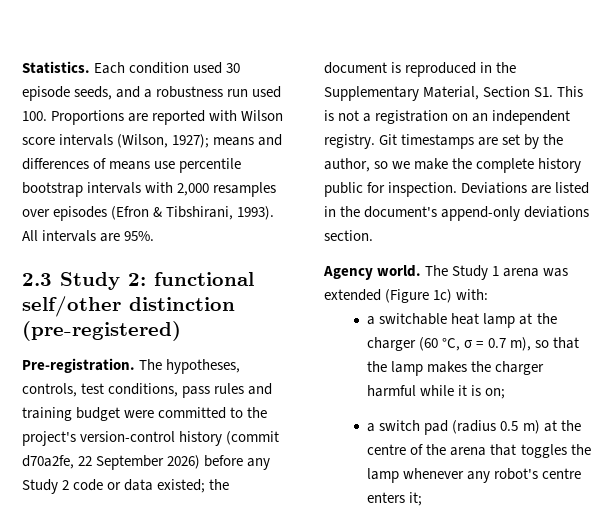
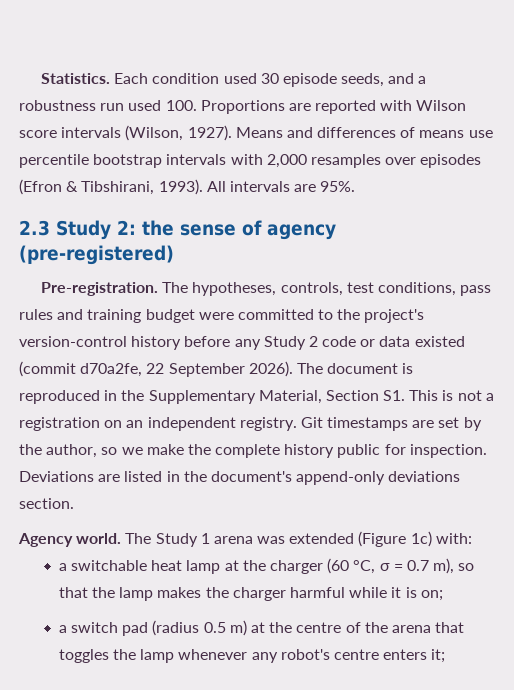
[172,134,255,148] 1927); means -> [187,125,283,141] 1927). Means
[154,272,254,286] [22,296,235,317] functional self/other distinction -> [142,220,336,240] the sense of agency
[226,431,280,445] [22,455,201,470] (commit d70a2fe, 22 September 2026) -> (182, 343) none
[157,479,230,493] existed; the -> [414,336,465,347] [19,361,323,377] existed (commit d70a2fe, 22 September 2026). The

